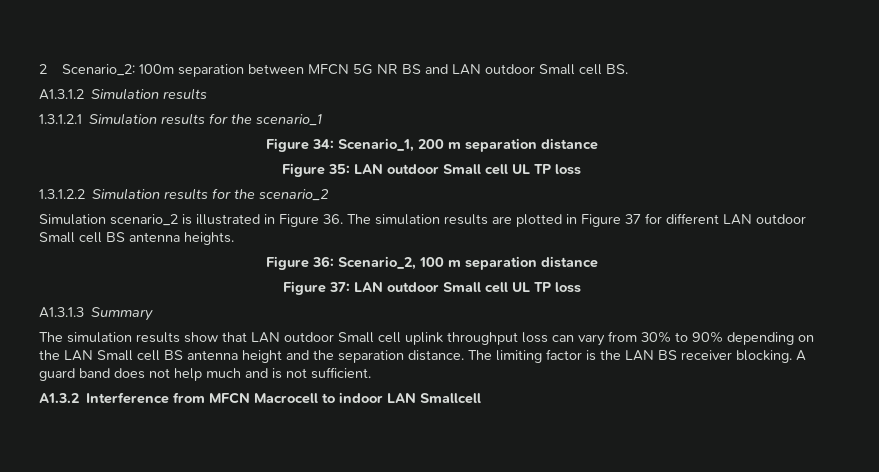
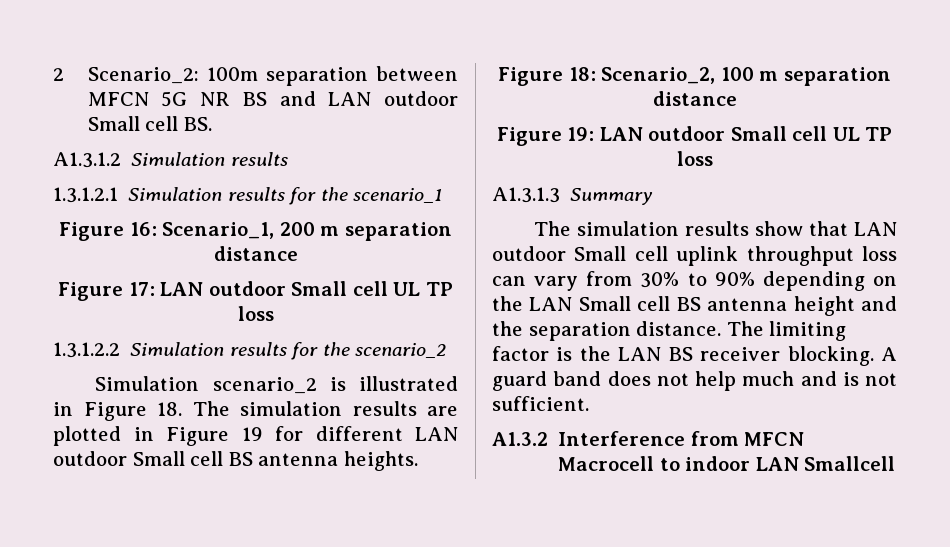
[311,139,334,149] 34: -> [129,222,157,236] 16:
[328,164,350,174] 35: -> [128,282,155,296] 17:
[323,214,343,224] 36. -> [157,402,182,416] 18.
[625,214,641,224] 37 -> [241,427,263,441] 19
[311,256,334,267] 36: -> [568,67,596,81] 18:
[328,282,350,292] 37: -> [567,127,595,141] 19:

